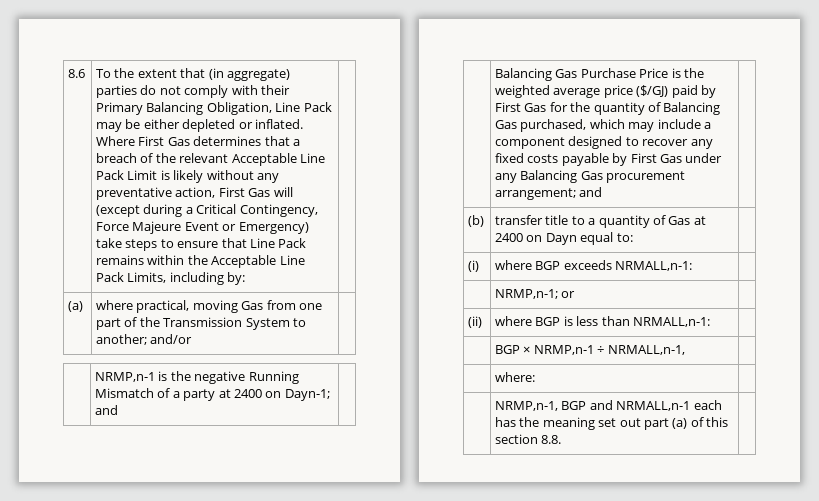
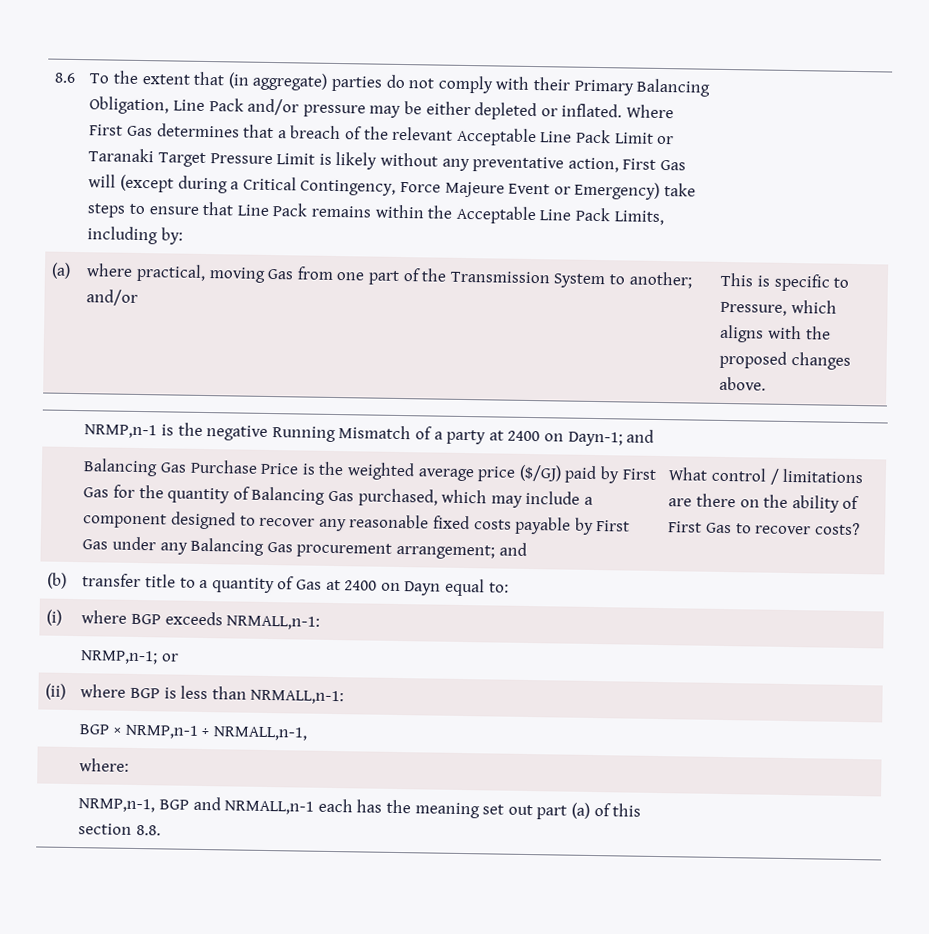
(332, 107) none -> [247,98,366,118] and/or pressure
(158, 175) none -> [656,135,675,145] [88,148,316,168] or Taranaki Target Pressure Limit
(193, 339) none -> [720,272,850,292] [720,300,838,316] [719,324,831,343] [719,350,852,370] [719,376,767,391] This is specific to Pressure, which aligns with the proposed changes above.
(713, 144) none -> [349,514,430,529] reasonable
(603, 192) none -> [668,467,864,485] [668,493,860,513] [668,521,860,536] What control / limitations are there on the ability of First Gas to recover costs?

